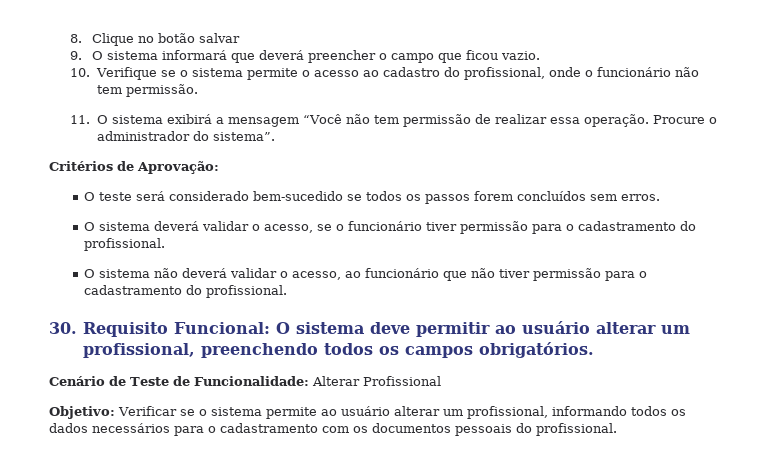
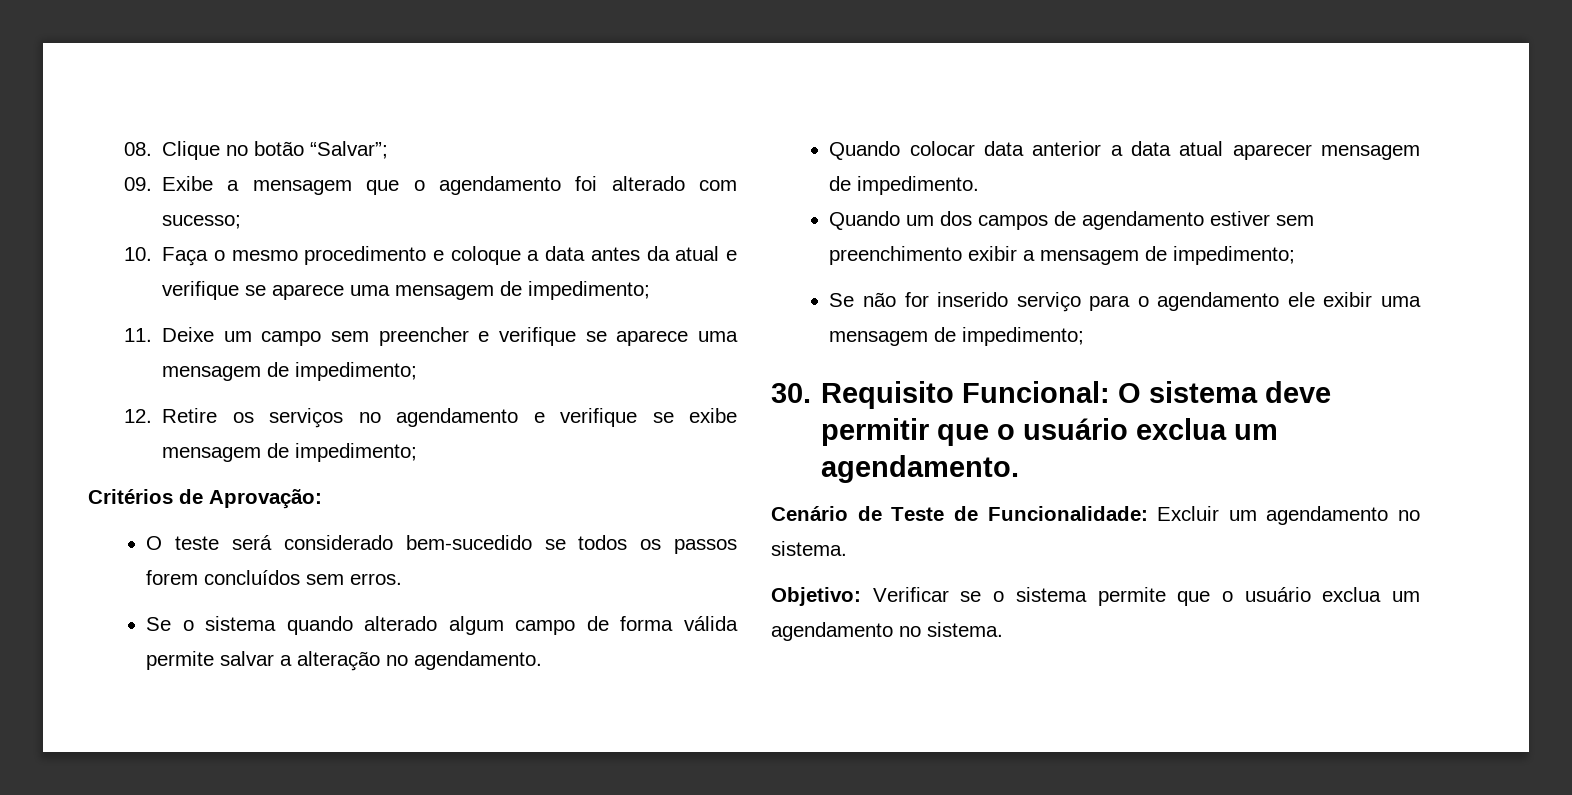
[70,34,83,43] 8. -> [123,142,152,156] 08.
[198,33,240,43] [70,50,540,63] [70,67,699,80] [96,84,198,97] [70,114,717,127] [96,131,275,141] salvar // 9. O sistema informará que deverá preencher o campo que ficou vazio. // 10. Verifique se o sistema permite o acesso ao cadastro do profissional, onde o funcionário não tem permissão. // 11. O sistema exibirá a mensagem “Você não tem permissão de realizar essa operação. Procure o administrador do sistema”. -> [310,141,389,159] [123,176,738,195] [162,215,242,229] [123,246,738,266] [162,281,651,300] [123,327,738,346] [162,362,418,381] [123,408,738,428] [162,443,418,462] “Salvar”; // 09. Exibe a mensagem que o agendamento foi alterado com sucesso; // 10. Faça o mesmo procedimento e coloque a data antes da atual e verifique se aparece uma mensagem de impedimento; // 11. Deixe um campo sem preencher e verifique se aparece uma mensagem de impedimento; // 12. Retire os serviços no agendamento e verifique se exibe mensagem de impedimento;
[84,221,697,234] [84,238,166,251] [84,268,648,281] [84,285,288,298] O sistema deverá validar o acesso, se o funcionário tiver permissão para o cadastramento do profissional. // O sistema não deverá validar o acesso, ao funcionário que não tiver permissão para o cadastramento do profissional. -> [146,616,739,635] [146,651,543,671] [829,141,1420,160] [829,176,980,195] [829,211,1315,230] [829,246,1296,265] [829,292,1421,312] [829,327,1085,346] Se o sistema quando alterado algum campo de forma válida permite salvar a alteração no agendamento. // Quando colocar data anterior a data atual aparecer mensagem de impedimento. // Quando um dos campos de agendamento estiver sem preenchimento exibir a mensagem de impedimento; // Se não for inserido serviço para o agendamento ele exibir uma mensagem de impedimento;
[495,321,691,334] [83,342,595,358] ao usuário alterar um profissional, preenchendo todos os campos obrigatórios. -> [937,418,1279,446] [821,455,1020,483] que o usuário exclua um agendamento.
[311,376,441,386] Alterar Profissional -> [1157,506,1420,525] [771,541,847,556] Excluir um agendamento no sistema.
[320,406,686,419] [49,423,617,436] ao usuário alterar um profissional, informando todos os dados necessários para o cadastramento com os documentos pessoais do profissional. -> [1177,587,1420,606] [771,622,1003,641] que o usuário exclua um agendamento no sistema.

